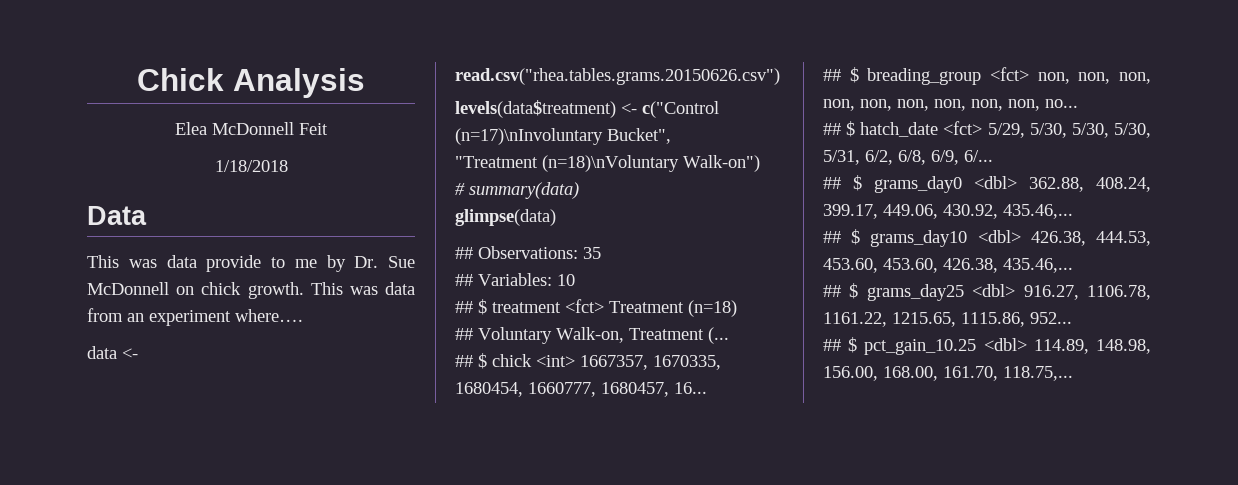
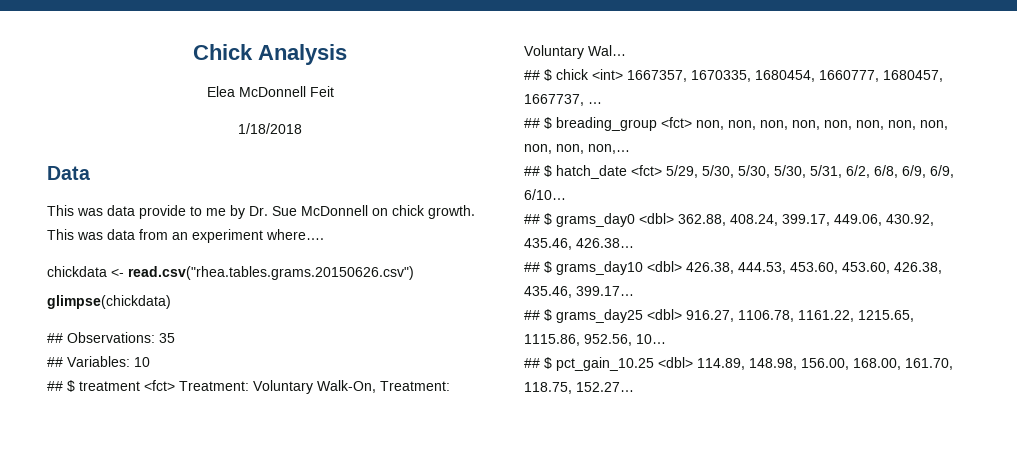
[87,346,117,359] data -> [47,266,107,277] chickdata
[455,100,719,118] [455,128,671,145] [455,155,760,172] [455,182,579,199] [455,209,556,226] levels(data$treatment) <- c("Control (n=17)\nInvoluntary Bucket", // "Treatment (n=18)\nVoluntary Walk-on") // # summary(data) // glimpse(data) -> [47,295,171,309] glimpse(chickdata)
[609,300,737,317] [455,327,729,344] Treatment (n=18) // ## Voluntary Walk-on, Treatment (... -> [179,380,450,394] [524,45,626,59] Treatment: Voluntary Walk-On, Treatment: Voluntary Wal…
[674,382,707,394] 16... -> [524,94,602,106] 1667737, …
[1045,99,1078,108] no... -> [556,144,630,154] non, non,…
[964,150,993,162] 6/... -> [930,165,954,178] [524,189,566,200] 6/9, 6/10…
[1003,204,1073,219] 435.46,... -> [524,238,634,250] 435.46, 426.38…
[1003,258,1073,273] 435.46,... -> [524,286,634,298] 435.46, 399.17…
[1030,312,1072,324] 952... -> [584,334,666,346] 952.56, 10…
[1003,366,1073,381] 118.75,... -> [524,382,634,394] 118.75, 152.27…

